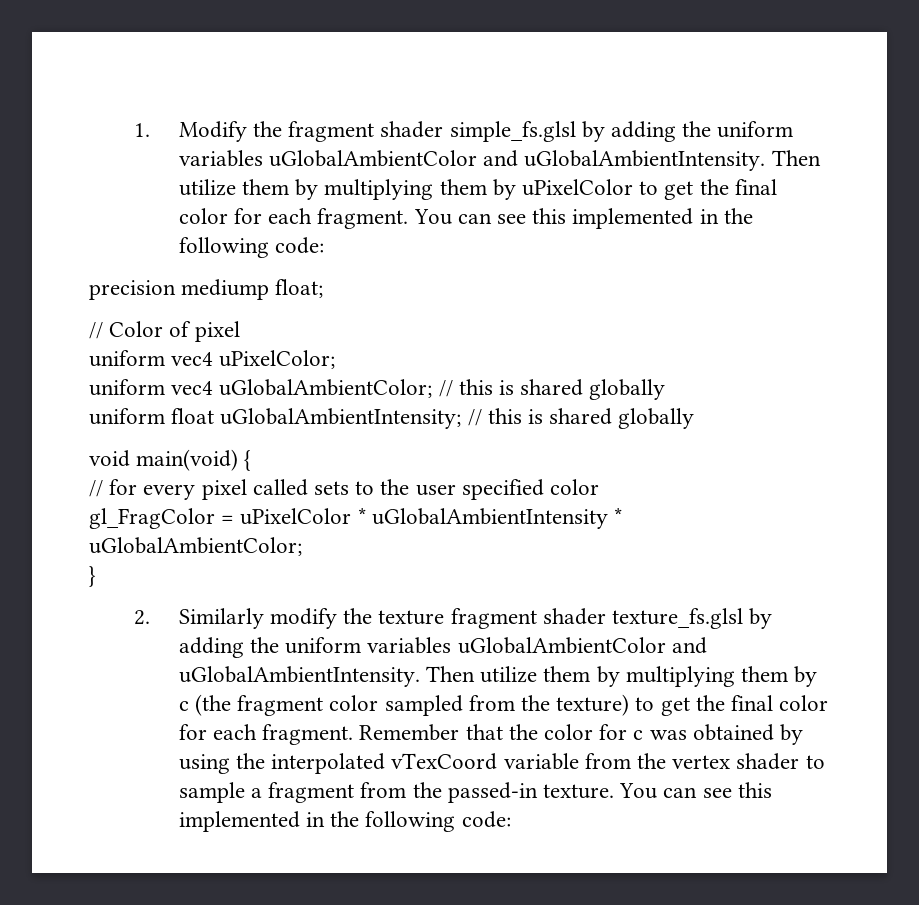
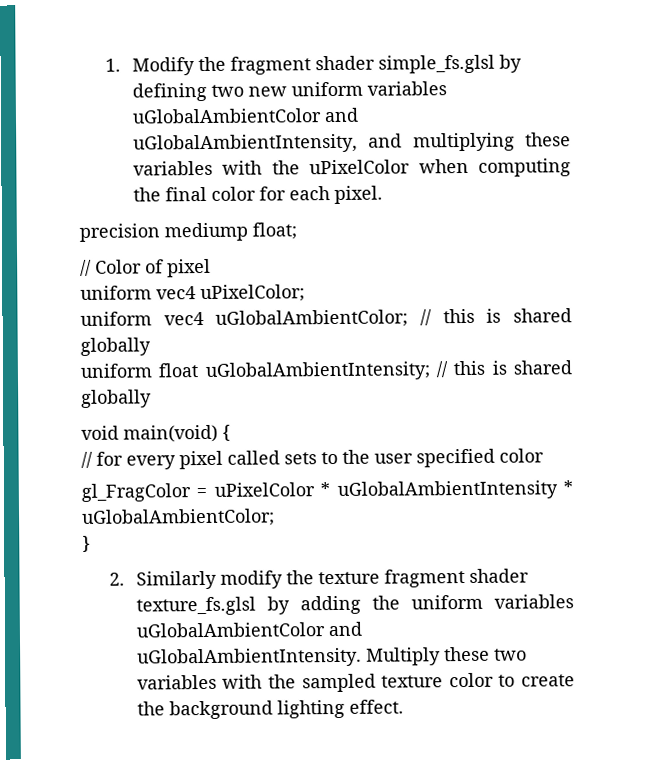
[611,121,794,142] [178,150,821,171] [178,179,777,200] [178,208,753,229] [178,237,325,258] adding the uniform variables uGlobalAmbientColor and uGlobalAmbientIntensity. Then utilize them by multiplying them by uPixelColor to get the final color for each fragment. You can see this implemented in the following code: -> [131,81,447,102] [131,107,359,124] [132,132,571,154] [132,158,571,177] [132,185,383,204] defining two new uniform variables uGlobalAmbientColor and uGlobalAmbientIntensity, and multiplying these variables with the uPixelColor when computing the final color for each pixel.
[426,666,818,687] [178,694,829,716] [178,724,804,745] [178,753,825,774] [178,782,772,803] [178,811,511,832] Then utilize them by multiplying them by c (the fragment color sampled from the texture) to get the final color for each fragment. Remember that the color for c was obtained by using the interpolated vTexCoord variable from the vertex shader to sample a fragment from the passed-in texture. You can see this implemented in the following code: -> [365,646,527,666] [136,672,575,693] [136,699,404,720] Multiply these two variables with the sampled texture color to create the background lighting effect.

